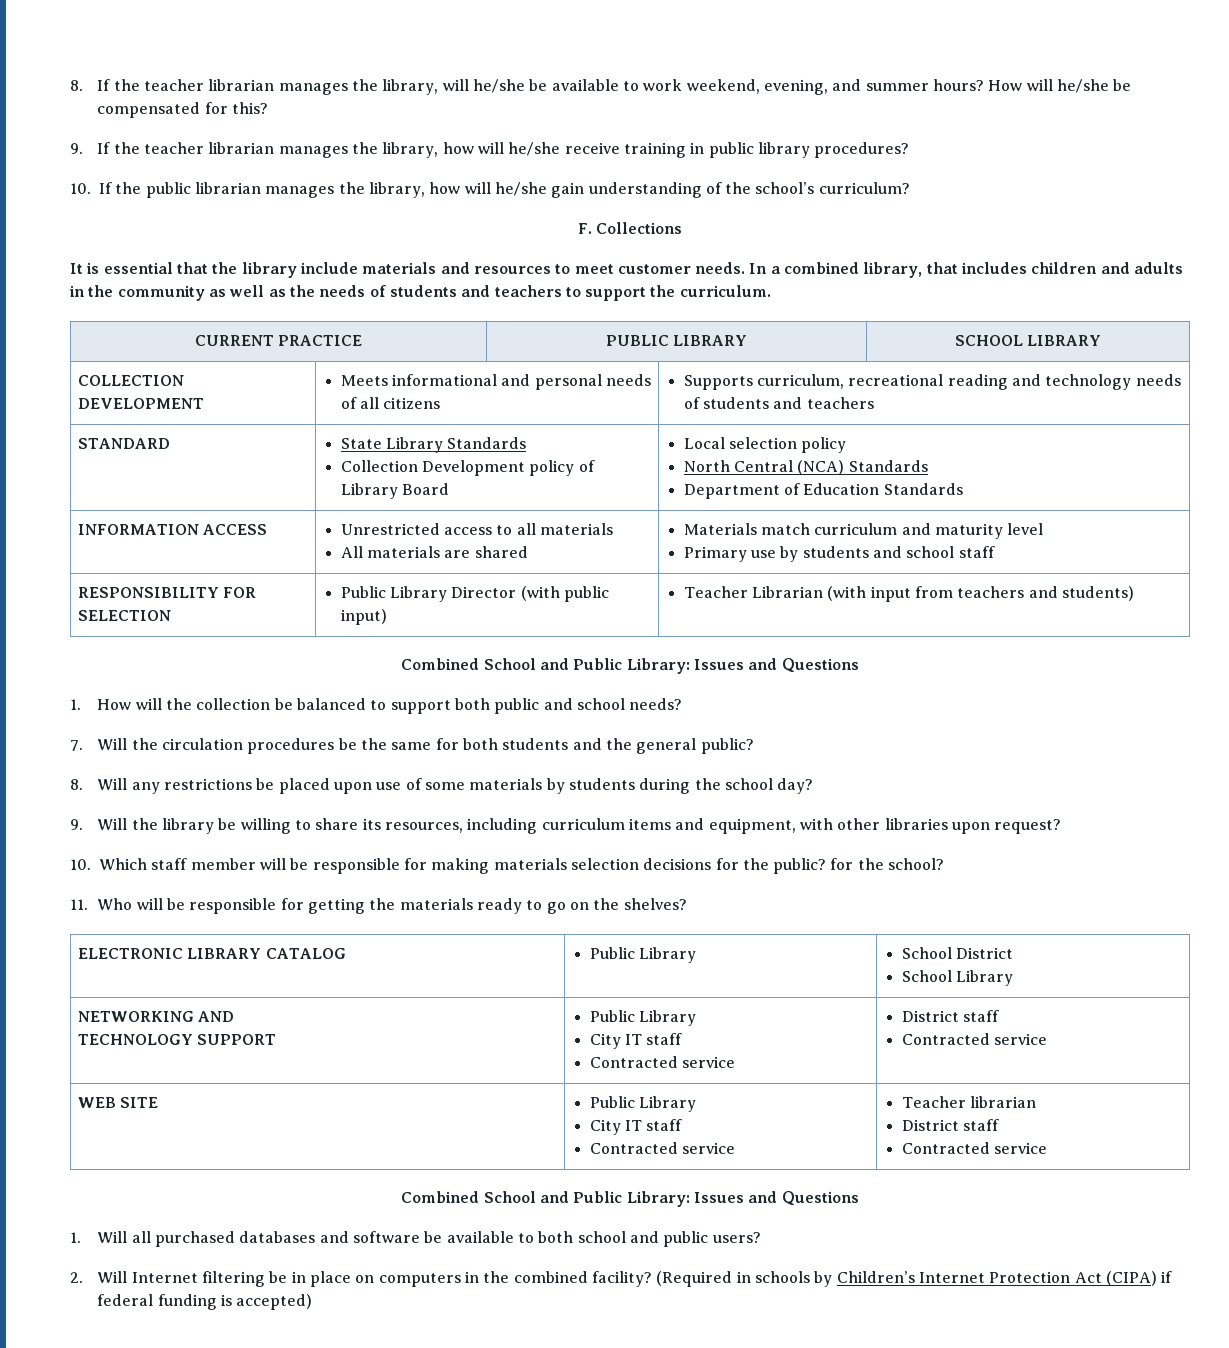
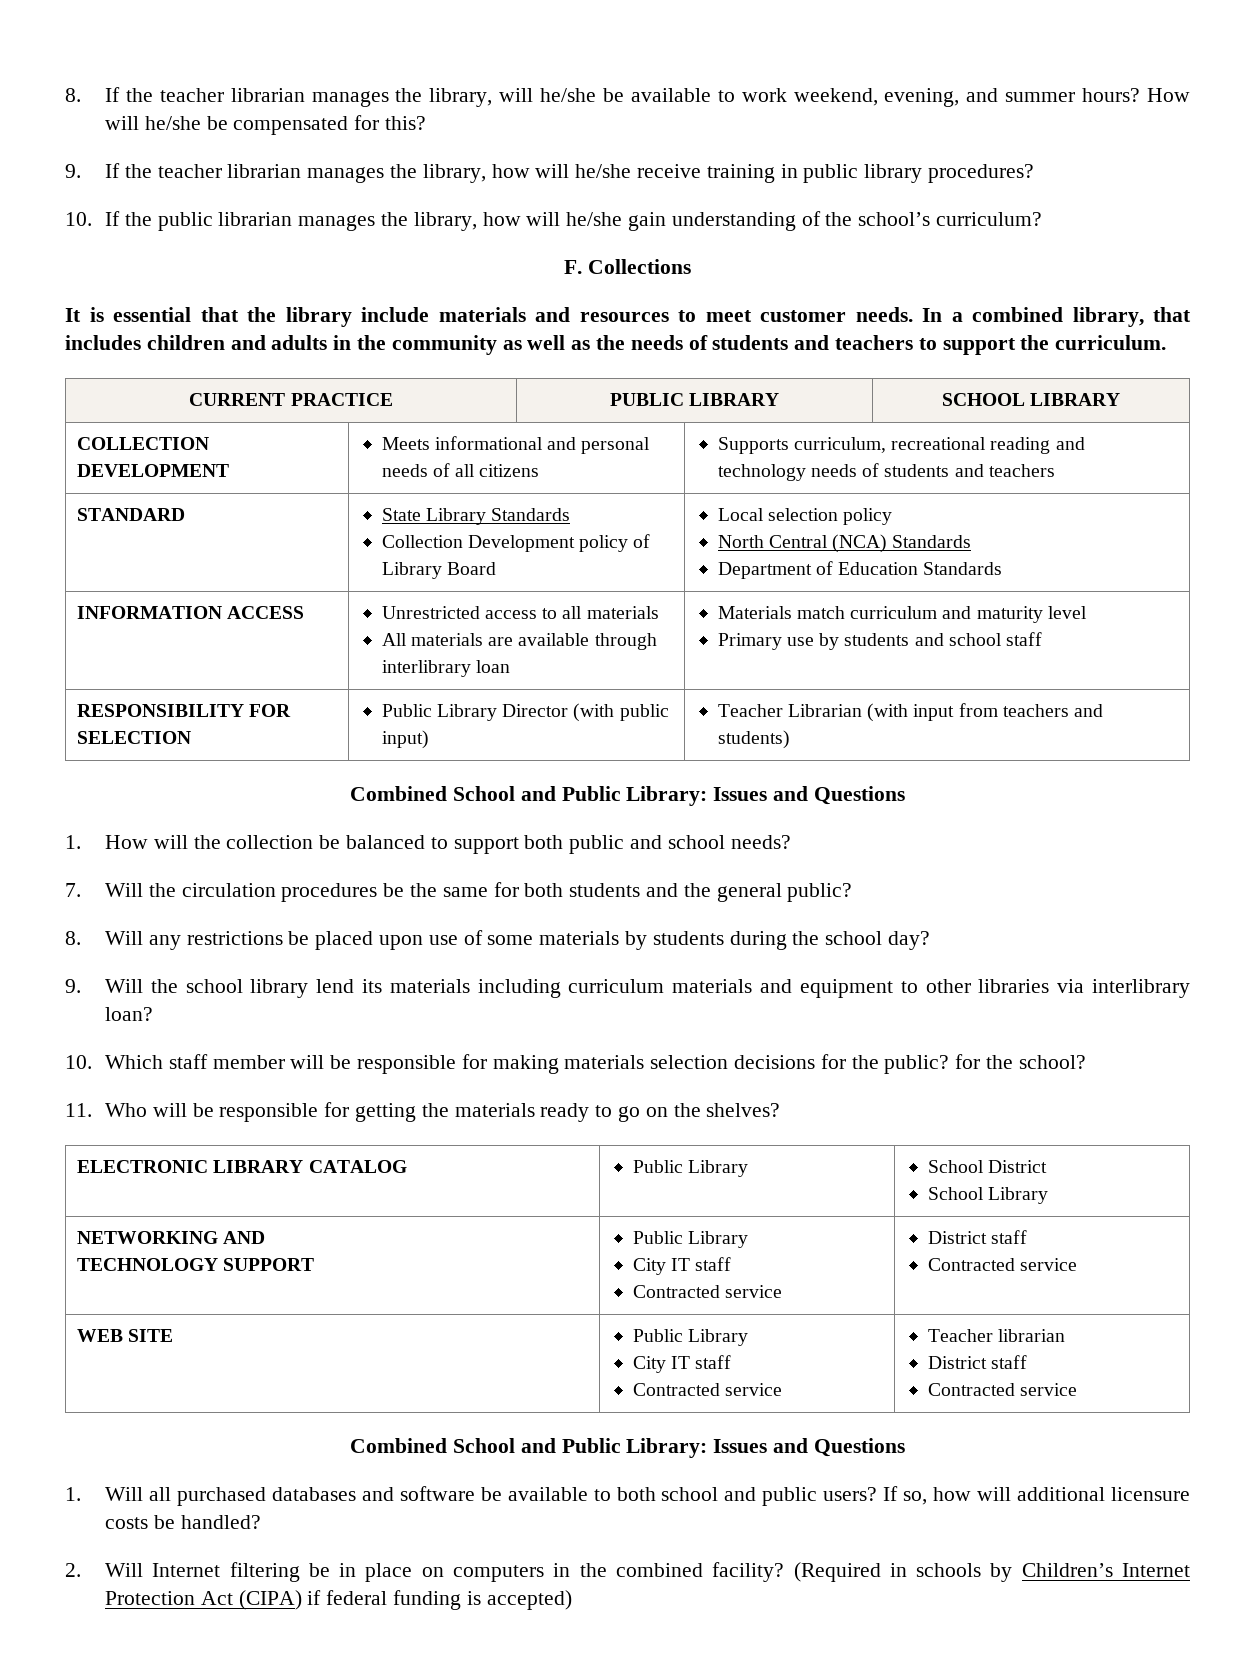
[474,546,528,558] shared -> [518,633,657,650] [381,660,510,677] available through interlibrary loan
[162,818,1062,834] library be willing to share its resources, including curriculum items and equipment, with other libraries upon request? -> [185,979,1190,998] [104,1007,153,1021] school library lend its materials including curriculum materials and equipment to other libraries via interlibrary loan?
(761, 1237) none -> [883,1486,1191,1505] [104,1515,261,1529] If so, how will additional licensure costs be handled?

